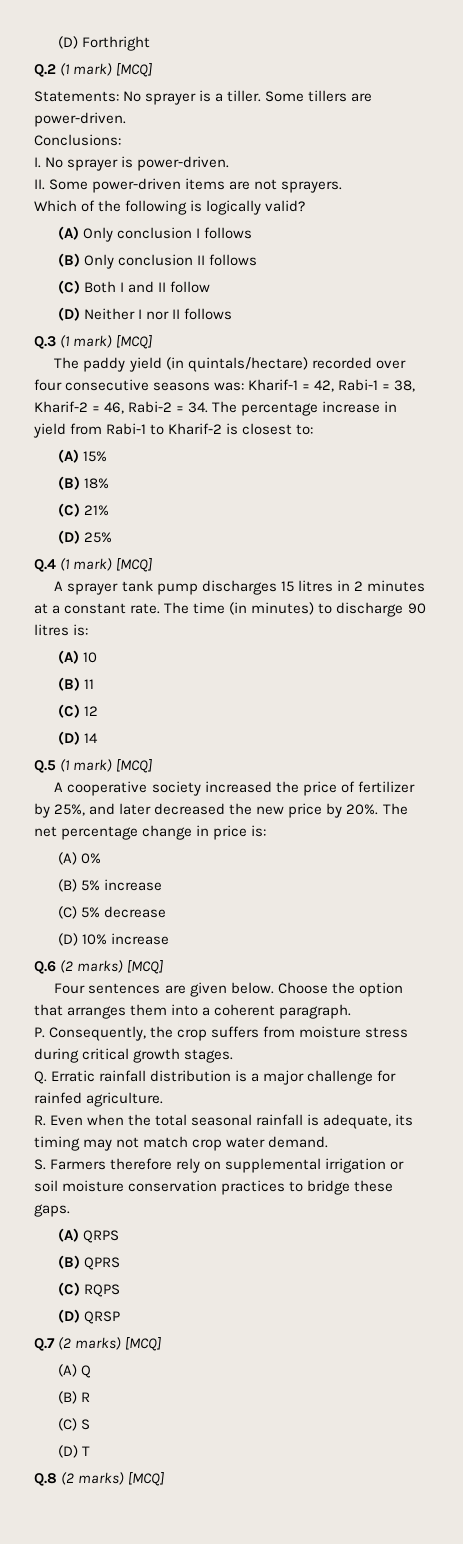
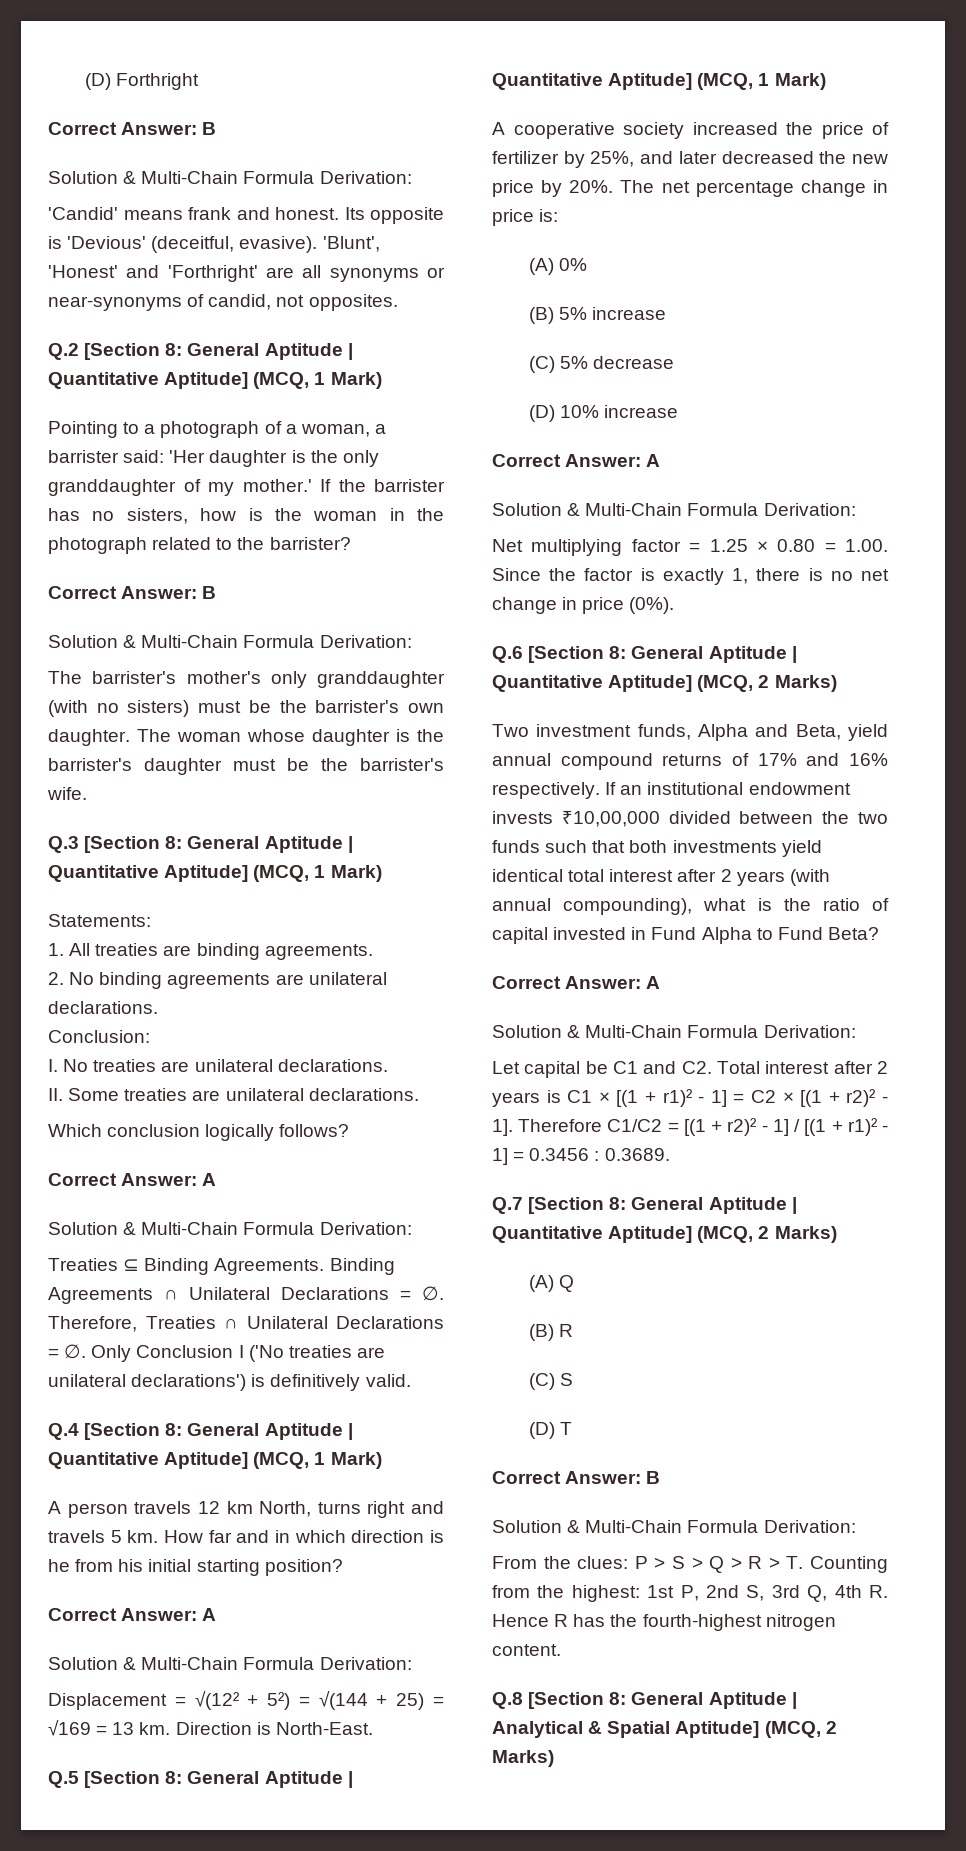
[34,63,153,77] [34,90,373,105] [34,112,126,127] [34,134,121,146] [34,156,230,171] [34,178,343,193] [34,200,306,215] [57,226,252,242] [57,253,257,269] [57,280,210,294] [57,307,232,321] [34,335,153,349] [54,357,406,372] [34,379,416,392] [34,401,398,416] [33,423,314,438] [57,449,107,463] [57,476,109,490] [57,503,109,517] [57,530,112,544] [34,558,153,572] [54,580,425,595] [34,602,426,617] [34,624,89,636] [57,650,97,664] [57,677,94,691] [57,704,98,718] [57,731,98,745] [34,759,153,773] Q.2 (1 mark) [MCQ] // Statements: No sprayer is a tiller. Some tillers are power-driven. // Conclusions: // I. No sprayer is power-driven. // II. Some power-driven items are not sprayers. // Which of the following is logically valid? // (A) Only conclusion I follows // (B) Only conclusion II follows // (C) Both I and II follow // (D) Neither I nor II follows // Q.3 (1 mark) [MCQ] // The paddy yield (in quintals/hectare) recorded over four consecutive seasons was: Kharif-1 = 42, Rabi-1 = 38, Kharif-2 = 46, Rabi-2 = 34. The percentage increase in yield from Rabi-1 to Kharif-2 is closest to: // (A) 15% // (B) 18% // (C) 21% // (D) 25% // Q.4 (1 mark) [MCQ] // A sprayer tank pump discharges 15 litres in 2 minutes at a constant rate. The time (in minutes) to discharge 90 litres is: // (A) 10 // (B) 11 // (C) 12 // (D) 14 // Q.5 (1 mark) [MCQ] -> [48,122,217,135] [48,171,412,184] [48,207,444,224] [48,236,380,253] [48,265,445,282] [48,294,398,311] [48,343,353,360] [48,372,382,389] [48,421,386,438] [48,450,379,467] [48,479,445,496] [48,508,444,524] [48,537,351,554] [48,586,217,599] [48,635,412,648] [48,671,445,688] [48,700,444,717] [48,729,444,746] [48,758,444,775] [47,787,87,800] [48,836,353,853] [48,865,382,882] [48,914,151,927] [48,943,373,960] [48,972,387,989] [48,1001,158,1014] [48,1030,150,1043] [48,1059,388,1072] [48,1088,419,1101] [48,1124,350,1141] [48,1173,217,1186] [48,1222,412,1235] [48,1258,395,1275] [48,1286,444,1304] [48,1316,444,1332] [48,1344,385,1362] [48,1374,411,1391] [48,1423,353,1440] [48,1452,382,1469] [48,1501,444,1518] [48,1530,444,1543] [48,1559,343,1576] [48,1608,217,1621] [48,1657,412,1670] [48,1691,444,1710] [48,1720,373,1736] [48,1771,353,1788] [492,73,826,90] Correct Answer: B // Solution & Multi-Chain Formula Derivation: // 'Candid' means frank and honest. Its opposite is 'Devious' (deceitful, evasive). 'Blunt', 'Honest' and 'Forthright' are all synonyms or near-synonyms of candid, not opposites. // Q.2 [Section 8: General Aptitude | Quantitative Aptitude] (MCQ, 1 Mark) // Pointing to a photograph of a woman, a barrister said: 'Her daughter is the only granddaughter of my mother.' If the barrister has no sisters, how is the woman in the photograph related to the barrister? // Correct Answer: B // Solution & Multi-Chain Formula Derivation: // The barrister's mother's only granddaughter (with no sisters) must be the barrister's own daughter. The woman whose daughter is the barrister's daughter must be the barrister's wife. // Q.3 [Section 8: General Aptitude | Quantitative Aptitude] (MCQ, 1 Mark) // Statements: // 1. All treaties are binding agreements. // 2. No binding agreements are unilateral declarations. // Conclusion: // I. No treaties are unilateral declarations. // II. Some treaties are unilateral declarations. // Which conclusion logically follows? // Correct Answer: A // Solution & Multi-Chain Formula Derivation: // Treaties ⊆ Binding Agreements. Binding Agreements ∩ Unilateral Declarations = ∅. Therefore, Treaties ∩ Unilateral Declarations = ∅. Only Conclusion I ('No treaties are unilateral declarations') is definitively valid. // Q.4 [Section 8: General Aptitude | Quantitative Aptitude] (MCQ, 1 Mark) // A person travels 12 km North, turns right and travels 5 km. How far and in which direction is he from his initial starting position? // Correct Answer: A // Solution & Multi-Chain Formula Derivation: // Displacement = √(12² + 5²) = √(144 + 25) = √169 = 13 km. Direction is North-East. // Q.5 [Section 8: General Aptitude | Quantitative Aptitude] (MCQ, 1 Mark)
[34,960,164,974] [54,982,403,997] [34,1004,352,1019] [34,1026,409,1041] [34,1048,234,1063] [34,1070,397,1085] [34,1092,164,1107] [34,1114,414,1129] [34,1136,329,1151] [34,1158,405,1173] [34,1180,394,1195] [34,1204,70,1217] [57,1228,119,1243] [57,1255,120,1270] [57,1282,120,1297] [57,1309,120,1324] [34,1337,162,1351] Q.6 (2 marks) [MCQ] // Four sentences are given below. Choose the option that arranges them into a coherent paragraph. // P. Consequently, the crop suffers from moisture stress during critical growth stages. // Q. Erratic rainfall distribution is a major challenge for rainfed agriculture. // R. Even when the total seasonal rainfall is adequate, its timing may not match crop water demand. // S. Farmers therefore rely on supplemental irrigation or soil moisture conservation practices to bridge these gaps. // (A) QRPS // (B) QPRS // (C) RQPS // (D) QRSP // Q.7 (2 marks) [MCQ] -> [492,454,661,467] [492,503,856,516] [492,539,888,556] [492,568,889,585] [492,597,675,614] [492,646,797,663] [492,675,837,692] [492,724,888,741] [492,753,889,770] [492,782,851,799] [492,810,888,827] [492,840,822,857] [492,869,830,886] [492,898,889,915] [492,927,879,944] [492,976,661,989] [492,1025,856,1038] [492,1061,888,1078] [492,1089,888,1107] [492,1118,888,1136] [492,1148,670,1165] [492,1197,797,1214] [492,1226,837,1243] Correct Answer: A // Solution & Multi-Chain Formula Derivation: // Net multiplying factor = 1.25 × 0.80 = 1.00. Since the factor is exactly 1, there is no net change in price (0%). // Q.6 [Section 8: General Aptitude | Quantitative Aptitude] (MCQ, 2 Marks) // Two investment funds, Alpha and Beta, yield annual compound returns of 17% and 16% respectively. If an institutional endowment invests ₹10,00,000 divided between the two funds such that both investments yield identical total interest after 2 years (with annual compounding), what is the ratio of capital invested in Fund Alpha to Fund Beta? // Correct Answer: A // Solution & Multi-Chain Formula Derivation: // Let capital be C1 and C2. Total interest after 2 years is C1 × [(1 + r1)² - 1] = C2 × [(1 + r2)² - 1]. Therefore C1/C2 = [(1 + r2)² - 1] / [(1 + r1)² - 1] = 0.3456 : 0.3689. // Q.7 [Section 8: General Aptitude | Quantitative Aptitude] (MCQ, 2 Marks)
[34,1472,165,1486] Q.8 (2 marks) [MCQ] -> [492,1471,661,1484] [492,1520,856,1533] [492,1556,888,1573] [492,1585,888,1602] [492,1614,836,1631] [492,1644,561,1656] [492,1692,797,1709] [492,1721,837,1738] [492,1750,554,1767] Correct Answer: B // Solution & Multi-Chain Formula Derivation: // From the clues: P > S > Q > R > T. Counting from the highest: 1st P, 2nd S, 3rd Q, 4th R. Hence R has the fourth-highest nitrogen content. // Q.8 [Section 8: General Aptitude | Analytical & Spatial Aptitude] (MCQ, 2 Marks)

